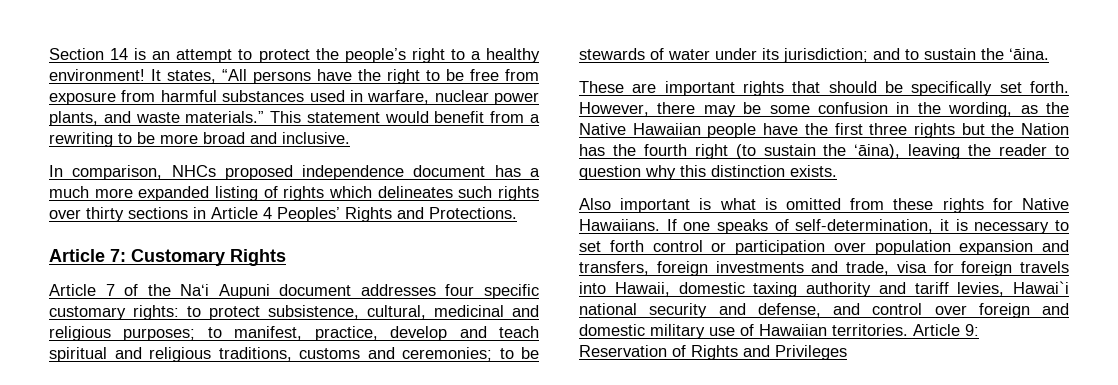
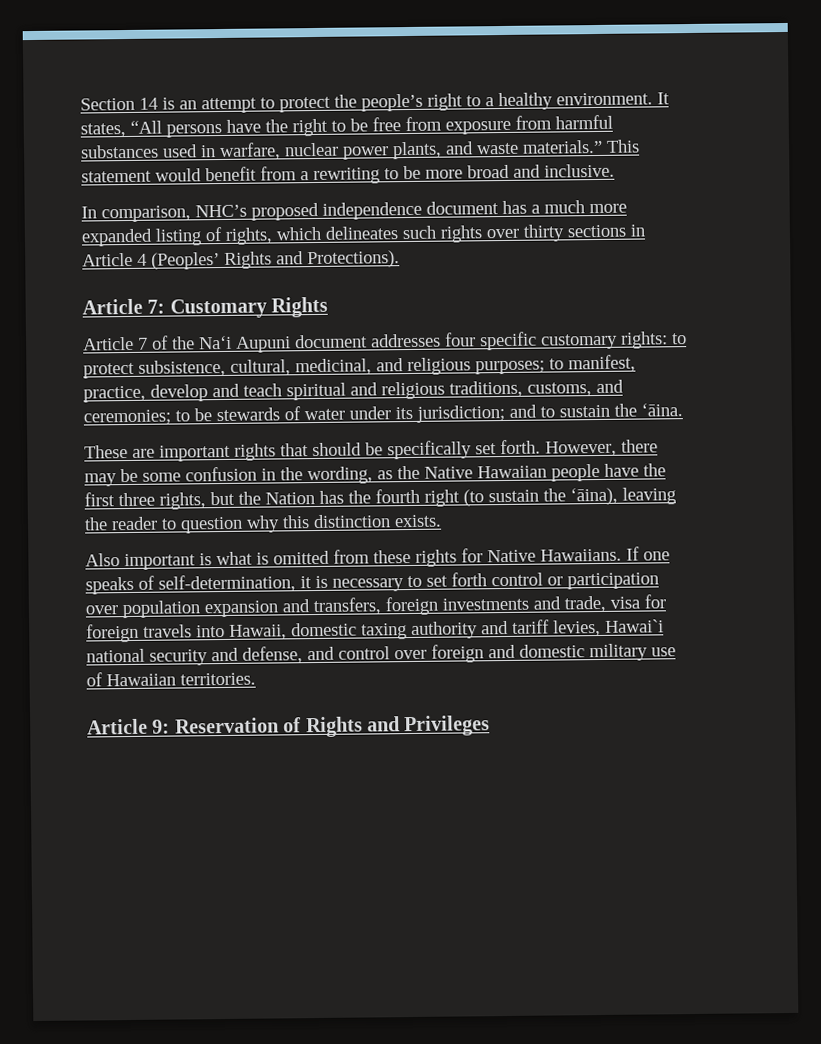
[49,69,145,81] environment! -> [556,92,653,106] environment.
[171,165,216,177] NHCs -> [195,204,247,218] NHC’s
[283,186,325,201] rights -> [225,227,273,245] rights,
[277,207,517,222] Peoples’ Rights and Protections. -> [151,250,400,270] (Peoples’ Rights and Protections).
[434,305,504,317] medicinal -> [295,358,372,376] medicinal,
[299,348,360,359] customs -> [527,382,592,397] customs,
[913,123,955,138] rights -> [159,492,206,510] rights,
(908, 330) none -> (256, 679) //

